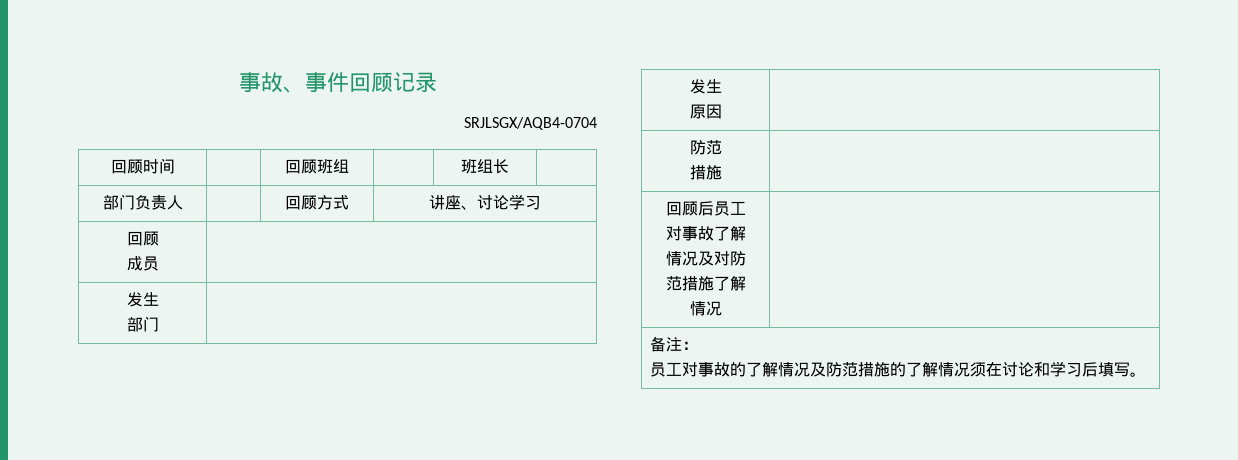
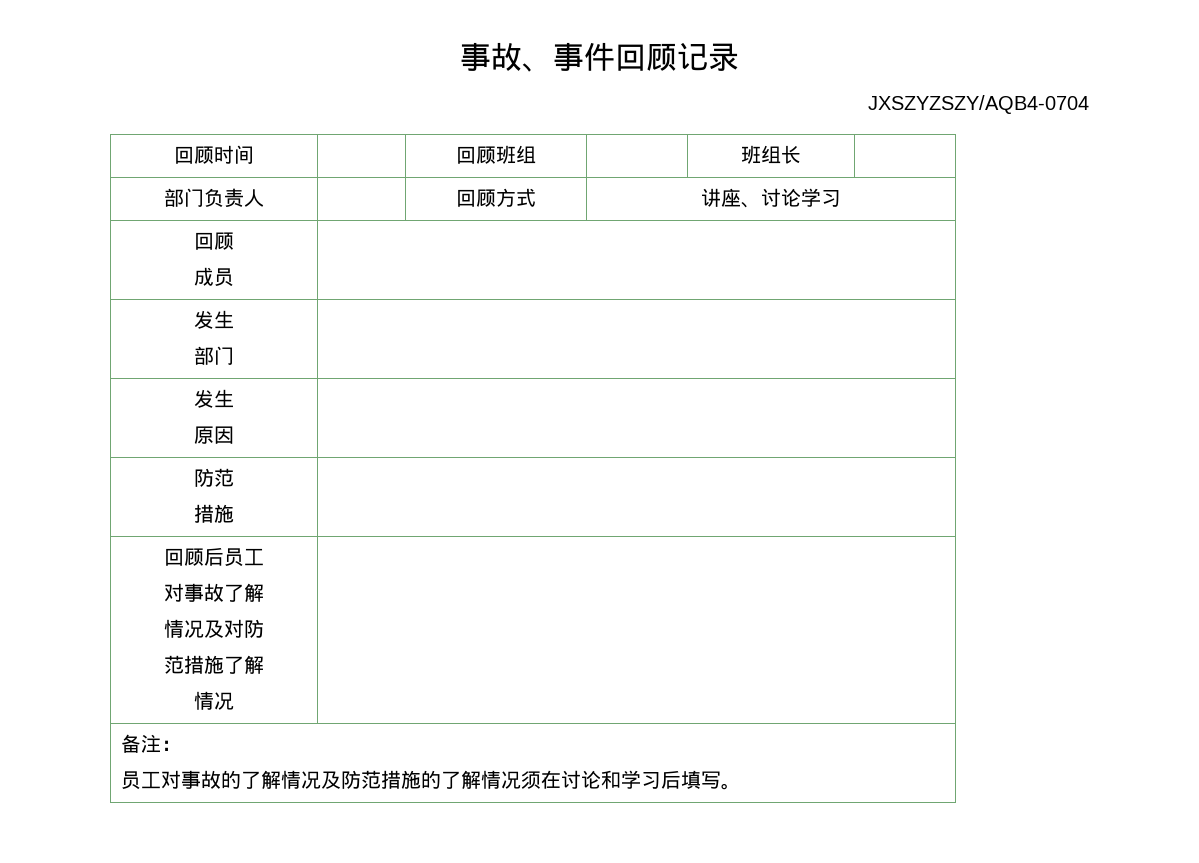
[464,117,597,130] SRJLSGX/AQB4-0704 -> [868,95,1089,114] JXSZYZSZY/AQB4-0704

